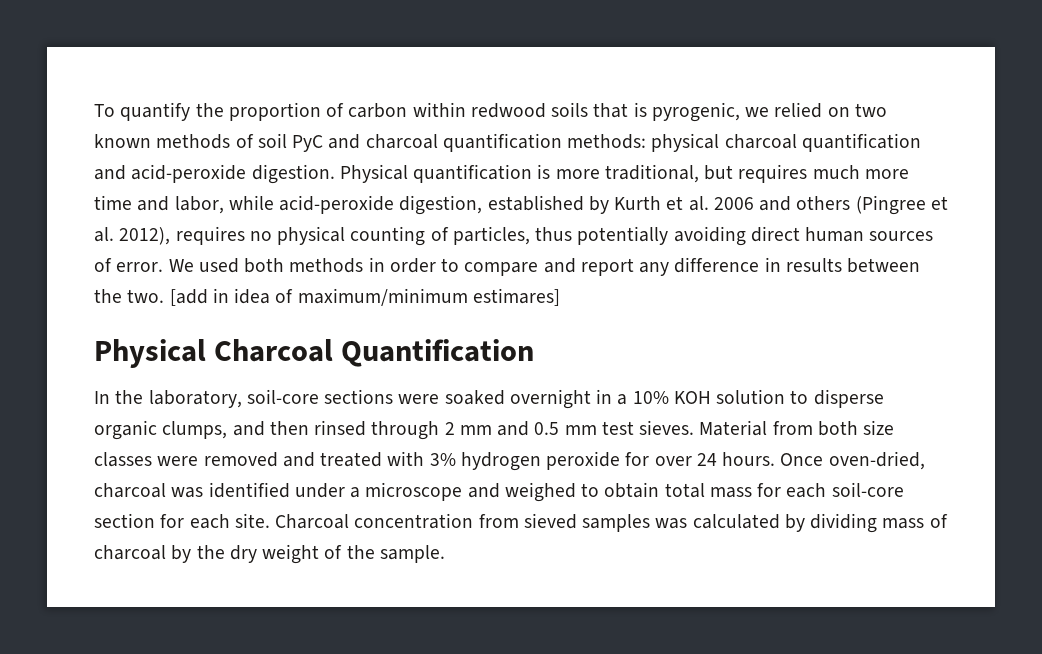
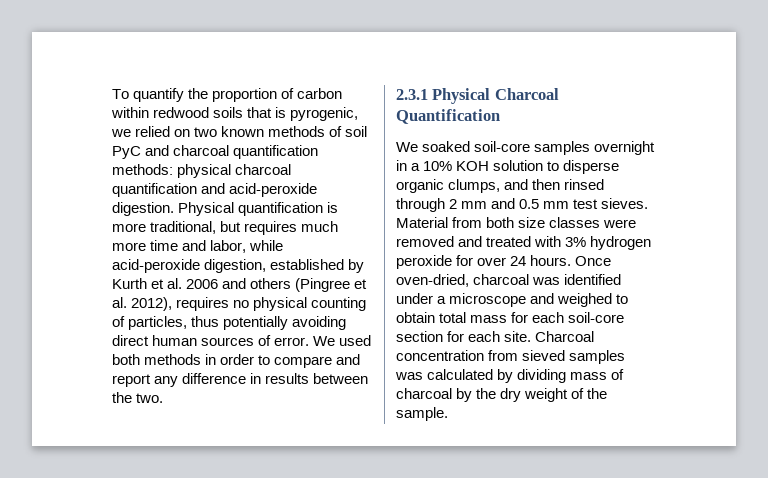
[169,288,560,306] [94,339,535,368] [94,389,505,408] [add in idea of maximum/minimum estimares] // Physical Charcoal Quantification // In the laboratory, soil-core sections were soaked -> [396,88,559,104] [396,109,500,124] [396,141,591,155] // 2.3.1 Physical Charcoal Quantification // We soaked soil-core samples

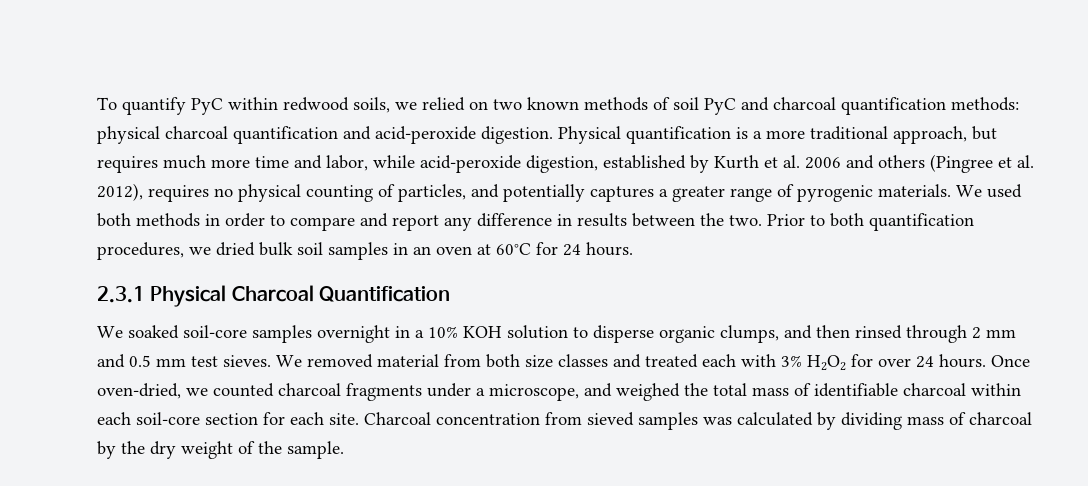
[188,88,343,102] [111,107,359,121] the proportion of carbon within redwood soils that is pyrogenic, -> [191,97,390,115] PyC within redwood soils,
[112,221,217,234] more traditional, -> [753,126,967,144] a more traditional approach,
[191,316,347,330] [112,335,310,346] thus potentially avoiding direct human sources of error. -> [471,184,951,202] and potentially captures a greater range of pyrogenic materials.
(164, 398) none -> [767,213,974,231] [97,242,633,260] Prior to both quantification procedures, we dried bulk soil samples in an oven at 60°C for 24 hours.
[396,217,448,228] Material -> [276,354,439,368] We removed material
[603,219,637,228] [396,236,454,247] were removed -> (608, 360) none
(532, 241) none -> [702,354,736,367] each
[590,236,652,250] [396,255,452,269] hydrogen peroxide -> [807,355,846,371] H2O2
[473,274,622,285] charcoal was identified -> [186,383,422,401] we counted charcoal fragments
[449,293,527,307] microscope -> [489,384,579,401] microscope,
[616,294,629,304] [396,312,529,323] to obtain total mass for -> [684,383,1021,397] the total mass of identifiable charcoal within

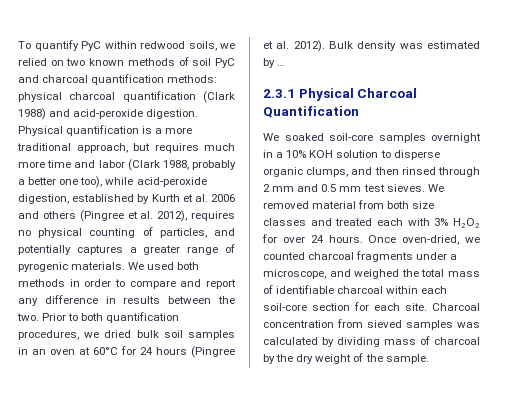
(338, 135) none -> [203,91,236,103] [18,108,46,120] (Clark 1988)
[326,155,368,171] labor, -> [98,159,236,171] [18,176,103,188] labor (Clark 1988, probably a better one too),
[586,242,633,256] hours. -> [156,346,235,358] [263,40,480,52] [263,58,286,68] hours (Pingree et al. 2012). Bulk density was estimated by …

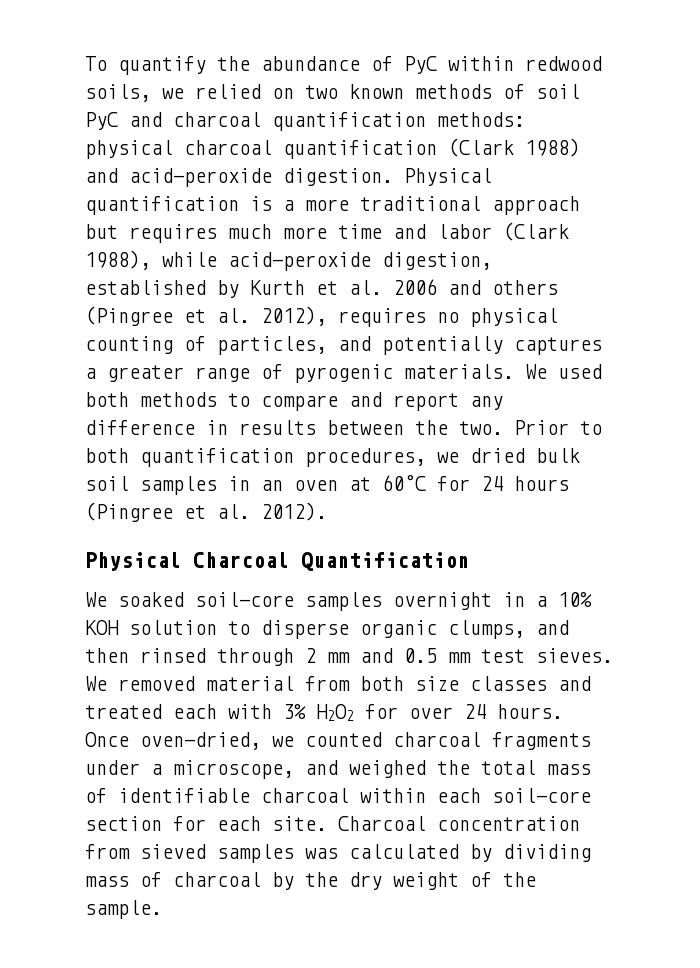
(79, 45) none -> [217,56,393,71] the abundance of
[76,143,128,153] approach, -> [492,196,580,215] approach
[162,160,236,170] [18,176,103,188] 1988, probably a better one too), -> [85,250,151,270] 1988),
[69,279,112,287] in order -> (217, 399) none
[329,41,480,51] [263,58,286,68] [263,89,295,98] Bulk density was estimated by … // 2.3.1 -> (327, 511) //

